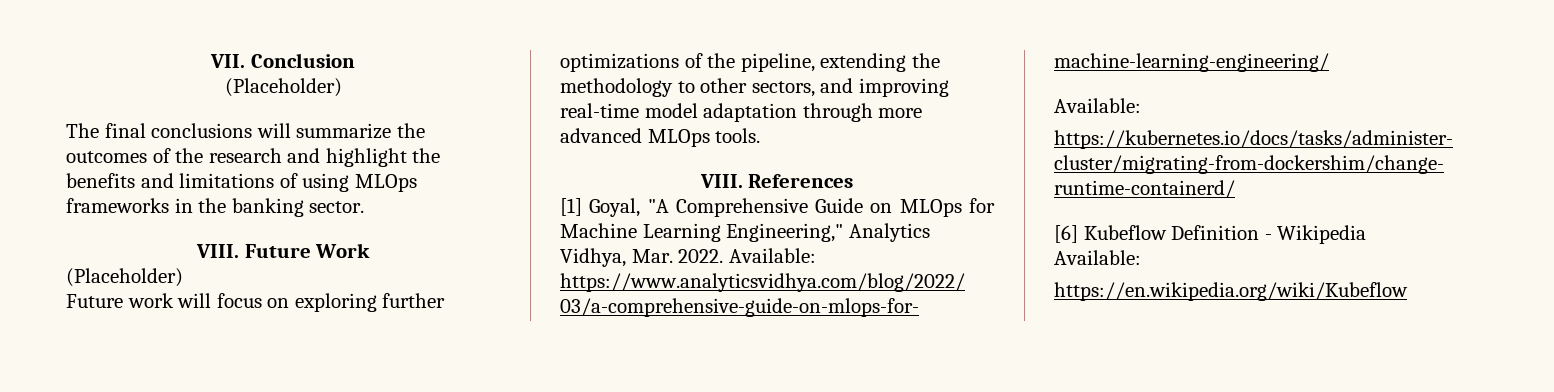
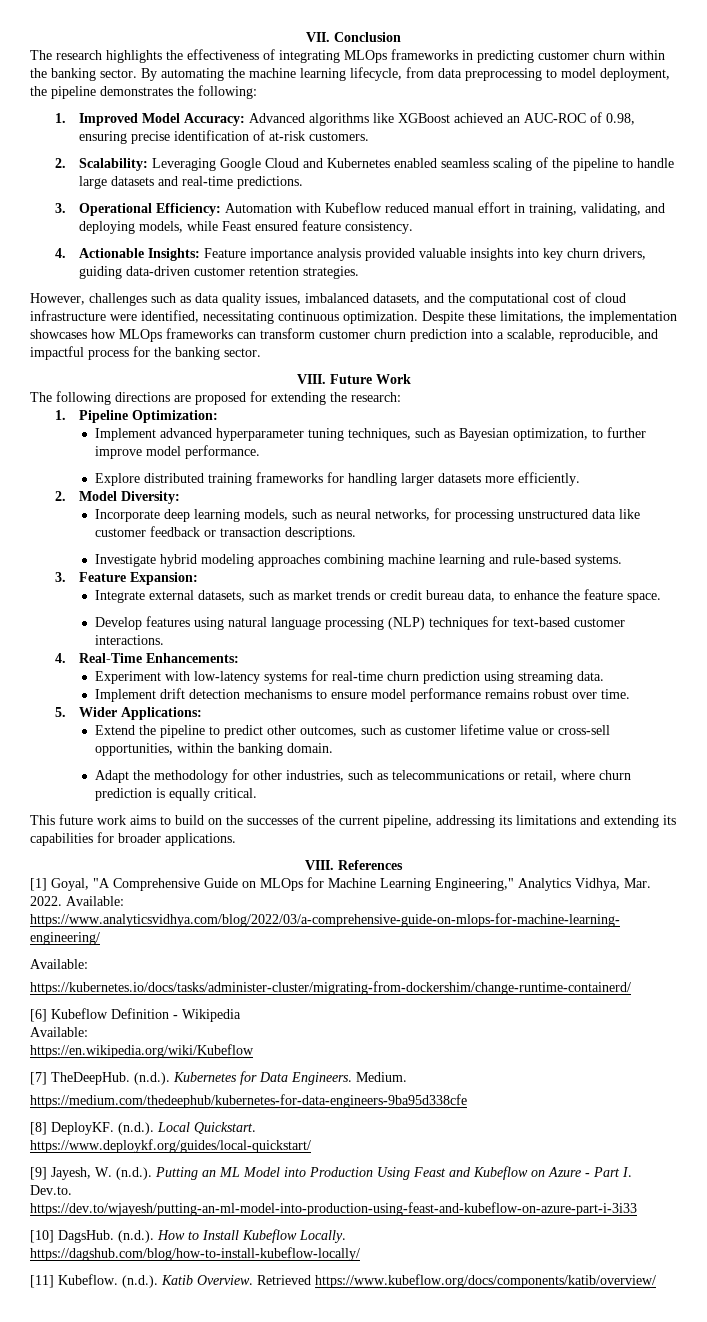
[224,78,342,97] [66,123,425,139] [66,148,441,167] [66,173,417,192] [66,198,193,213] // (Placeholder) // The final conclusions will summarize the outcomes of the research and highlight the benefits and limitations of using MLOps frameworks in -> [30,49,665,63] [30,67,670,81] [30,85,257,99] [54,112,636,126] [79,130,370,144] [54,157,675,171] [79,176,304,189] [54,202,666,216] [79,220,414,234] [54,248,647,261] [79,266,360,279] [30,292,626,306] [30,310,677,324] [30,328,658,342] [30,346,150,360] // The research highlights the effectiveness of integrating MLOps frameworks in predicting customer churn within the banking sector. By automating the machine learning lifecycle, from data preprocessing to model deployment, the pipeline demonstrates the following: // 1. Improved Model Accuracy: Advanced algorithms like XGBoost achieved an AUC-ROC of 0.98, ensuring precise identification of at-risk customers. // 2. Scalability: Leveraging Google Cloud and Kubernetes enabled seamless scaling of the pipeline to handle large datasets and real-time predictions. // 3. Operational Efficiency: Automation with Kubeflow reduced manual effort in training, validating, and deploying models, while Feast ensured feature consistency. // 4. Actionable Insights: Feature importance analysis provided valuable insights into key churn drivers, guiding data-driven customer retention strategies. // However, challenges such as data quality issues, imbalanced datasets, and the computational cost of cloud infrastructure were identified, necessitating continuous optimization. Despite these limitations, the implementation showcases how MLOps frameworks can transform customer churn prediction into a scalable, reproducible, and impactful process for
[66,268,183,287] [66,293,446,312] [560,53,940,72] [560,78,949,97] [560,103,923,122] [560,128,761,147] (Placeholder) // Future work will focus on exploring further optimizations of the pipeline, extending the methodology to other sectors, and improving real-time model adaptation through more advanced MLOps tools. -> [30,391,401,405] [54,410,219,423] [94,427,646,441] [94,445,260,459] [94,472,580,486] [54,491,181,504] [94,508,640,522] [94,526,356,540] [94,554,622,567] [54,572,199,585] [94,589,661,603] [94,616,625,630] [94,635,164,645] [54,653,240,663] [94,670,604,684] [94,688,630,702] [54,707,203,720] [94,724,610,738] [94,743,333,756] [94,769,631,783] [94,788,257,801] [30,814,676,828] [30,832,236,846] The following directions are proposed for extending the research: // 1. Pipeline Optimization: // Implement advanced hyperparameter tuning techniques, such as Bayesian optimization, to further improve model performance. // Explore distributed training frameworks for handling larger datasets more efficiently. // 2. Model Diversity: // Incorporate deep learning models, such as neural networks, for processing unstructured data like customer feedback or transaction descriptions. // Investigate hybrid modeling approaches combining machine learning and rule-based systems. // 3. Feature Expansion: // Integrate external datasets, such as market trends or credit bureau data, to enhance the feature space. // Develop features using natural language processing (NLP) techniques for text-based customer interactions. // 4. Real-Time Enhancements: // Experiment with low-latency systems for real-time churn prediction using streaming data. // Implement drift detection mechanisms to ensure model performance remains robust over time. // 5. Wider Applications: // Extend the pipeline to predict other outcomes, such as customer lifetime value or cross-sell opportunities, within the banking domain. // Adapt the methodology for other industries, such as telecommunications or retail, where churn prediction is equally critical. // This future work aims to build on the successes of the current pipeline, addressing its limitations and extending its capabilities for broader applications.
(1408, 291) none -> [30,1071,407,1085] [30,1094,467,1108] [30,1122,256,1135] [30,1139,311,1153] [30,1166,632,1180] [30,1185,72,1195] [30,1202,637,1216] [30,1229,346,1243] [30,1247,360,1261] [30,1274,656,1288] // [7] TheDeepHub. (n.d.). Kubernetes for Data Engineers. Medium. // https://medium.com/thedeephub/kubernetes-for-data-engineers-9ba95d338cfe // [8] DeployKF. (n.d.). Local Quickstart. // https://www.deploykf.org/guides/local-quickstart/ // [9] Jayesh, W. (n.d.). Putting an ML Model into Production Using Feast and Kubeflow on Azure - Part I. Dev.to. https://dev.to/wjayesh/putting-an-ml-model-into-production-using-feast-and-kubeflow-on-azure-part-i-3i33 // [10] DagsHub. (n.d.). How to Install Kubeflow Locally. https://dagshub.com/blog/how-to-install-kubeflow-locally/ // [11] Kubeflow. (n.d.). Katib Overview. Retrieved https://www.kubeflow.org/docs/components/katib/overview/

